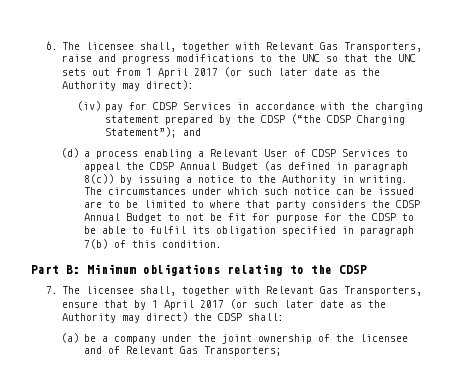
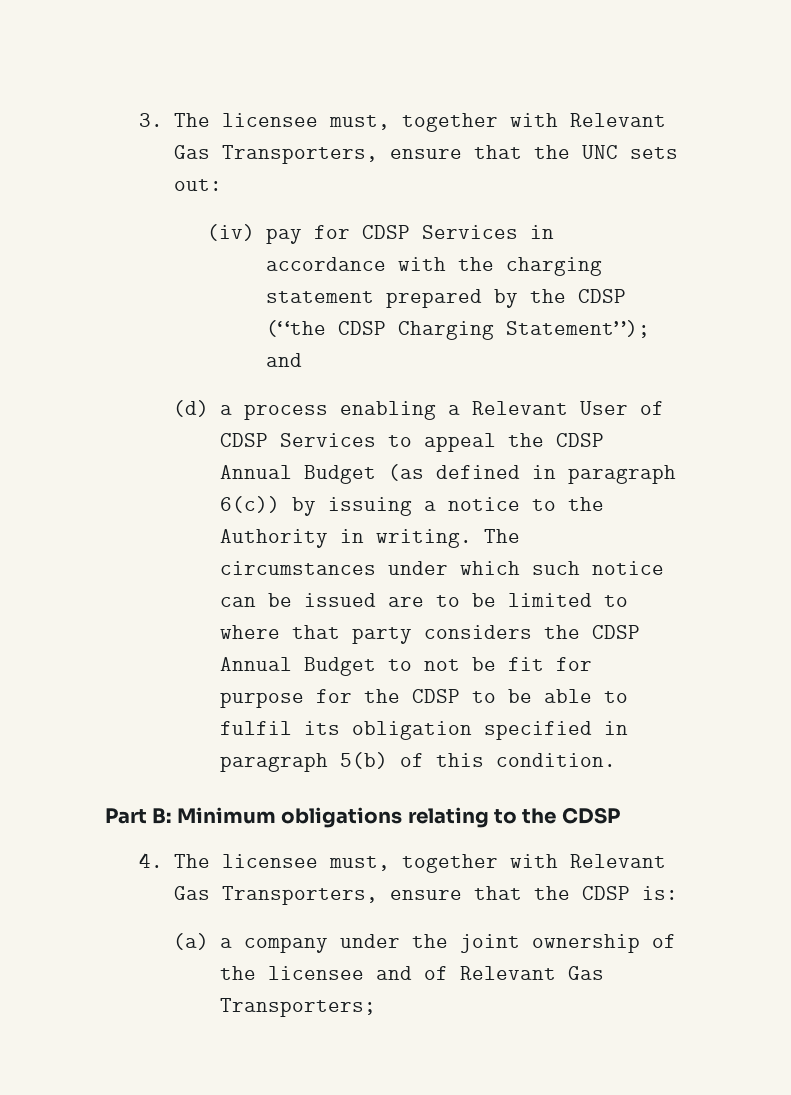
[46,41,423,52] [62,54,417,64] [62,67,381,78] [62,80,195,91] 6. The licensee shall, together with Relevant Gas Transporters, raise and progress modifications to the UNC so that the UNC sets out from 1 April 2017 (or such later date as the Authority may direct): -> [139,113,666,132] [173,145,678,164] [173,179,222,191] 3. The licensee must, together with Relevant Gas Transporters, ensure that the UNC sets out:
[83,174,114,184] 8(c)) -> [219,496,280,513] 6(c))
[83,239,108,249] 7(b) -> [339,752,388,769] 5(b)
[46,286,423,296] [62,299,387,310] [62,312,285,323] 7. The licensee shall, together with Relevant Gas Transporters, ensure that by 1 April 2017 (or such later date as the Authority may direct) the CDSP shall: -> [139,853,666,873] [173,886,678,905] 4. The licensee must, together with Relevant Gas Transporters, ensure that the CDSP is:
[83,334,96,342] be -> (210, 941) none

